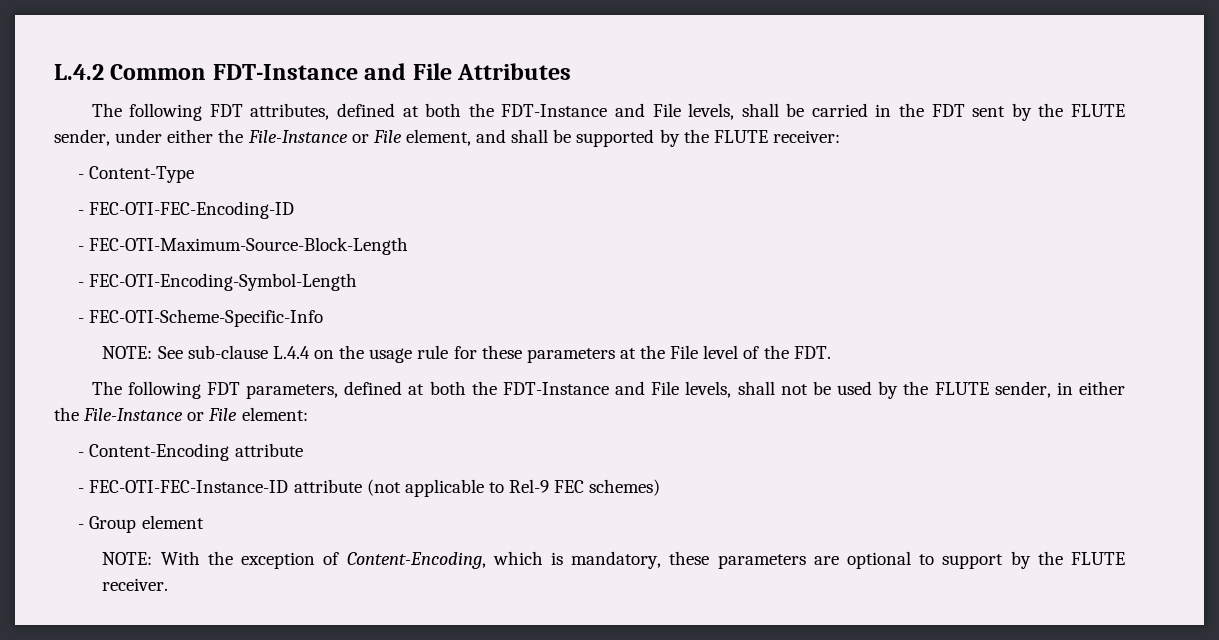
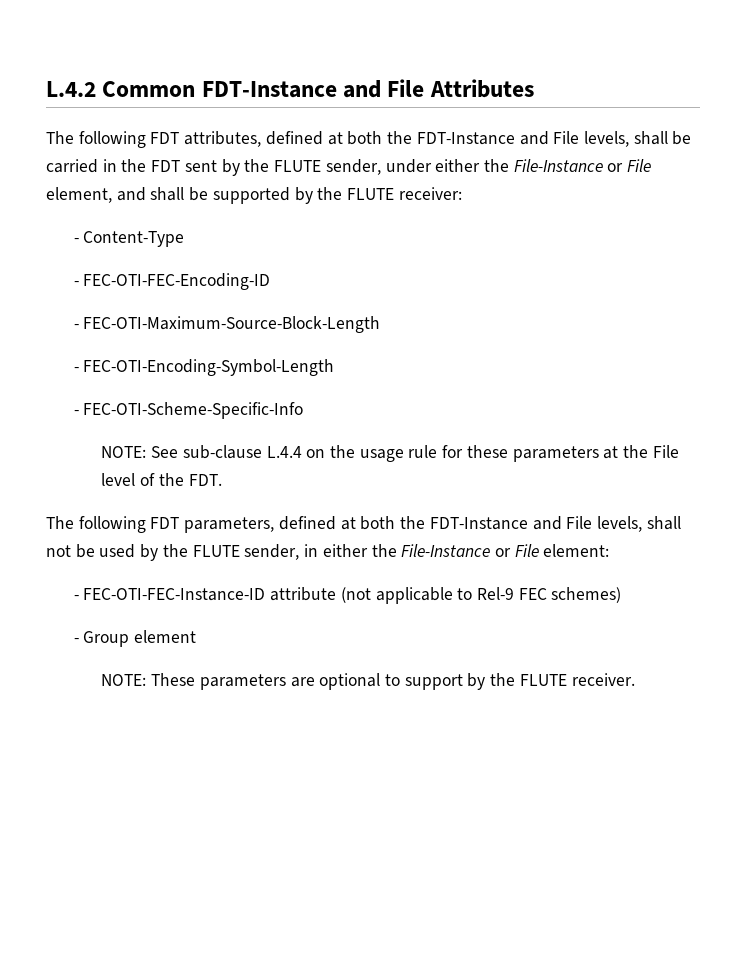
[78,443,303,461] // - Content-Encoding attribute -> (610, 550) none
[160,551,710,569] With the exception of Content-Encoding, which is mandatory, these -> [151,673,196,686] These

